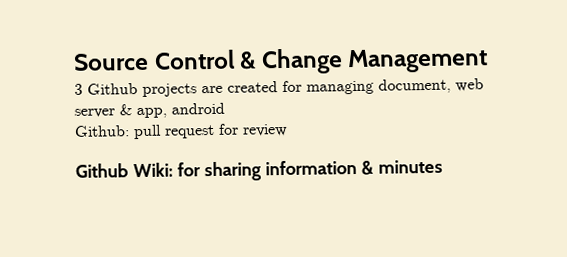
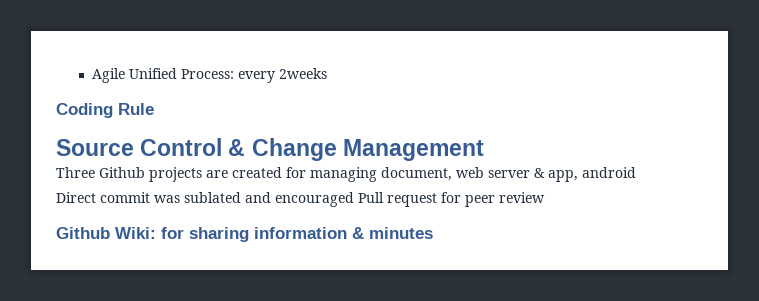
(73, 61) none -> [91,68,327,83] [56,103,154,118] Agile Unified Process: every 2weeks // Coding Rule //
[74,83,83,95] 3 -> [56,167,95,178] Three
[74,124,162,140] Github: pull -> [56,192,384,207] Direct commit was sublated and encouraged Pull
(239, 129) none -> [465,195,495,207] peer

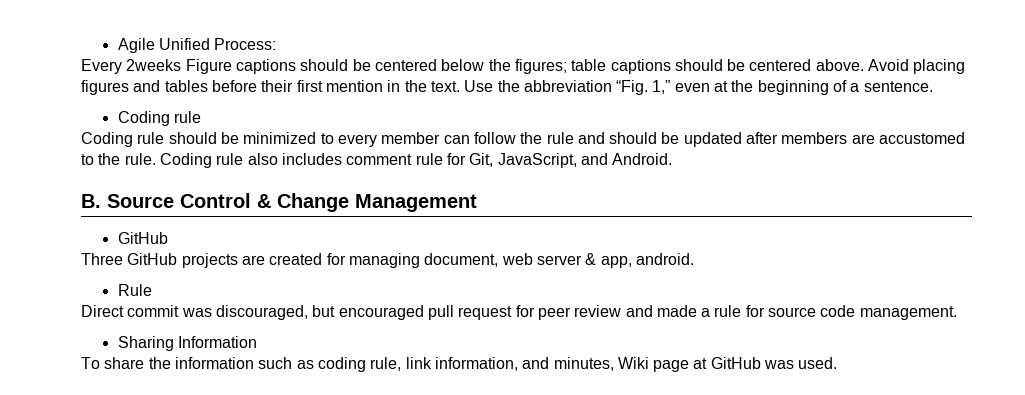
[237,71,275,83] every -> [81,59,122,74] // Every
[56,103,154,118] // Coding Rule // -> [185,59,966,74] [81,80,933,95] [117,111,202,126] [81,132,966,147] [81,153,673,168] [81,194,101,208] Figure captions should be centered below the figures; table captions should be centered above. Avoid placing figures and tables before their first mention in the text. Use the abbreviation “Fig. 1,” even at the beginning of a sentence. // Coding rule // Coding rule should be minimized to every member can follow the rule and should be updated after members are accustomed to the rule. Coding rule also includes comment rule for Git, JavaScript, and Android. // B.
(484, 150) none -> [117,232,168,244] // GitHub
[99,167,145,178] Github -> [127,253,178,265] GitHub
[582,167,636,178] android -> [635,253,694,265] [117,284,152,296] android. // Rule
[184,192,384,207] sublated and encouraged Pull -> [215,305,454,320] discouraged, but encouraged pull
[56,227,433,242] // Github Wiki: for sharing information & minutes -> [625,305,957,320] [117,336,258,351] [81,357,838,372] and made a rule for source code management. // Sharing Information // To share the information such as coding rule, link information, and minutes, Wiki page at GitHub was used.

